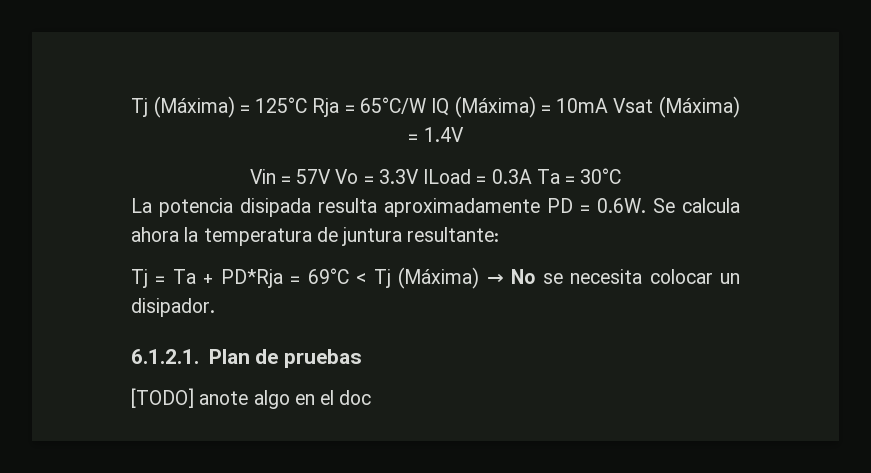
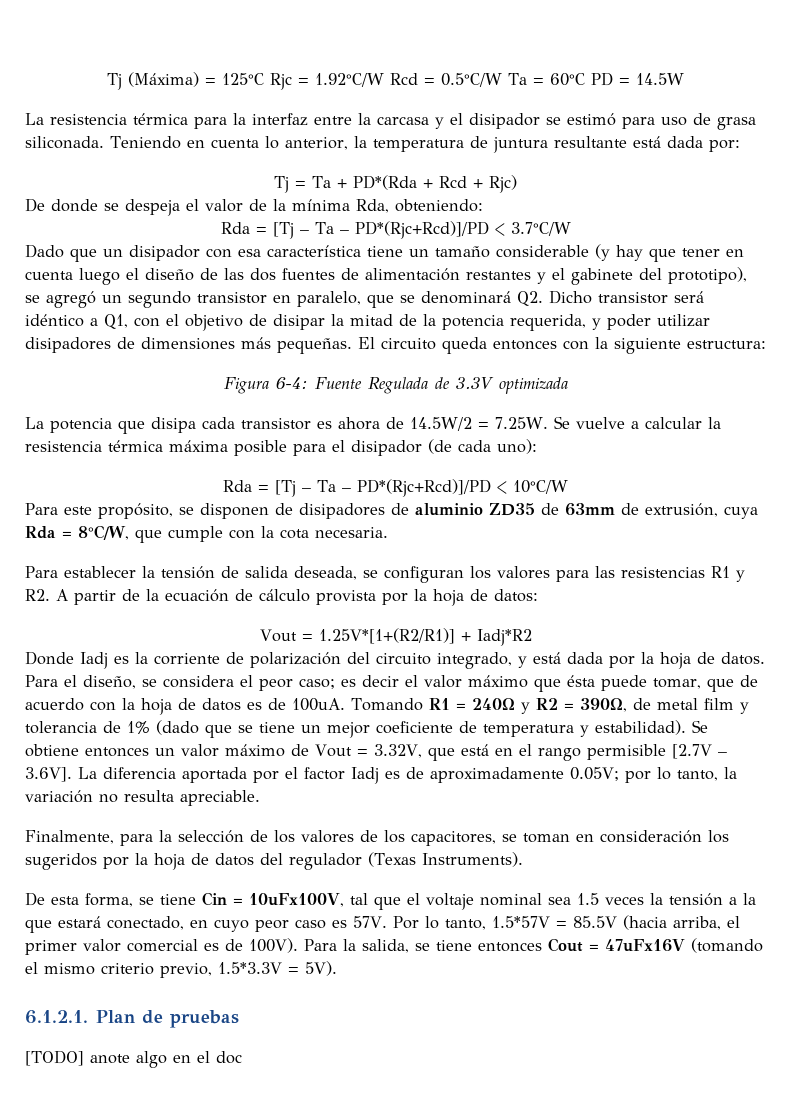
[312,96,740,118] [408,127,464,142] [249,168,622,184] [131,198,740,217] [131,227,500,246] [131,267,740,289] [131,298,215,317] Rja = 65°C/W IQ (Máxima) = 10mA Vsat (Máxima) = 1.4V // Vin = 57V Vo = 3.3V ILoad = 0.3A Ta = 30°C // La potencia disipada resulta aproximadamente PD = 0.6W. Se calcula ahora la temperatura de juntura resultante: // Tj = Ta + PD*Rja = 69°C < Tj (Máxima) → No se necesita colocar un disipador. -> [270,72,684,90] [25,113,756,130] [25,136,740,153] [274,175,517,193] [25,198,483,216] [220,221,571,239] [25,244,744,262] [25,267,747,285] [25,290,704,308] [25,314,710,331] [25,337,766,354] [223,377,568,394] [25,416,721,434] [25,439,537,456] [223,479,568,497] [25,503,758,519] [25,525,388,543] [25,566,745,583] [25,589,538,606] [259,628,532,646] [25,651,765,669] [25,675,758,692] [25,698,749,715] [25,720,708,738] [25,744,727,761] [25,767,737,784] [25,790,260,806] [25,830,729,846] [25,852,523,870] [25,892,756,910] [25,915,740,933] [25,938,763,955] [25,961,337,978] Rjc = 1.92°C/W Rcd = 0.5°C/W Ta = 60°C PD = 14.5W // La resistencia térmica para la interfaz entre la carcasa y el disipador se estimó para uso de grasa siliconada. Teniendo en cuenta lo anterior, la temperatura de juntura resultante está dada por: // Tj = Ta + PD*(Rda + Rcd + Rjc) // De donde se despeja el valor de la mínima Rda, obteniendo: // Rda = [Tj – Ta – PD*(Rjc+Rcd)]/PD < 3.7°C/W // Dado que un disipador con esa característica tiene un tamaño considerable (y hay que tener en cuenta luego el diseño de las dos fuentes de alimentación restantes y el gabinete del prototipo), se agregó un segundo transistor en paralelo, que se denominará Q2. Dicho transistor será idéntico a Q1, con el objetivo de disipar la mitad de la potencia requerida, y poder utilizar disipadores de dimensiones más pequeñas. El circuito queda entonces con la siguiente estructura: // Figura 6-4: Fuente Regulada de 3.3V optimizada // La potencia que disipa cada transistor es ahora de 14.5W/2 = 7.25W. Se vuelve a calcular la resistencia térmica máxima posible para el disipador (de cada uno): // Rda = [Tj – Ta – PD*(Rjc+Rcd)]/PD < 10°C/W // Para este propósito, se disponen de disipadores de aluminio ZD35 de 63mm de extrusión, cuya Rda = 8°C/W, que cumple con la cota necesaria. // Para establecer la tensión de salida deseada, se configuran los valores para las resistencias R1 y R2. A partir de la ecuación de cálculo provista por la hoja de datos: // Vout = 1.25V*[1+(R2/R1)] + Iadj*R2 // Donde Iadj es la corriente de polarización del circuito integrado, y está dada por la hoja de datos. Para el diseño, se considera el peor caso; es decir el valor máximo que ésta puede tomar, que de acuerdo con la hoja de datos es de 100uA. Tomando R1 = 240Ω y R2 = 390Ω, de metal film y tolerancia de 1% (dado que se tiene un mejor coeficiente de temperatura y estabilidad). Se obtiene entonces un valor máximo de Vout = 3.32V, que está en el rango permisible [2.7V – 3.6V]. La diferencia aportada por el factor Iadj es de aproximadamente 0.05V; por lo tanto, la variación no resulta apreciable. // Finalmente, para la selección de los valores de los capacitores, se toman en consideración los sugeridos por la hoja de datos del regulador (Texas Instruments). // De esta forma, se tiene Cin = 10uFx100V, tal que el voltaje nominal sea 1.5 veces la tensión a la que estará conectado, en cuyo peor caso es 57V. Por lo tanto, 1.5*57V = 85.5V (hacia arriba, el primer valor comercial es de 100V). Para la salida, se tiene entonces Cout = 47uFx16V (tomando el mismo criterio previo, 1.5*3.3V = 5V).

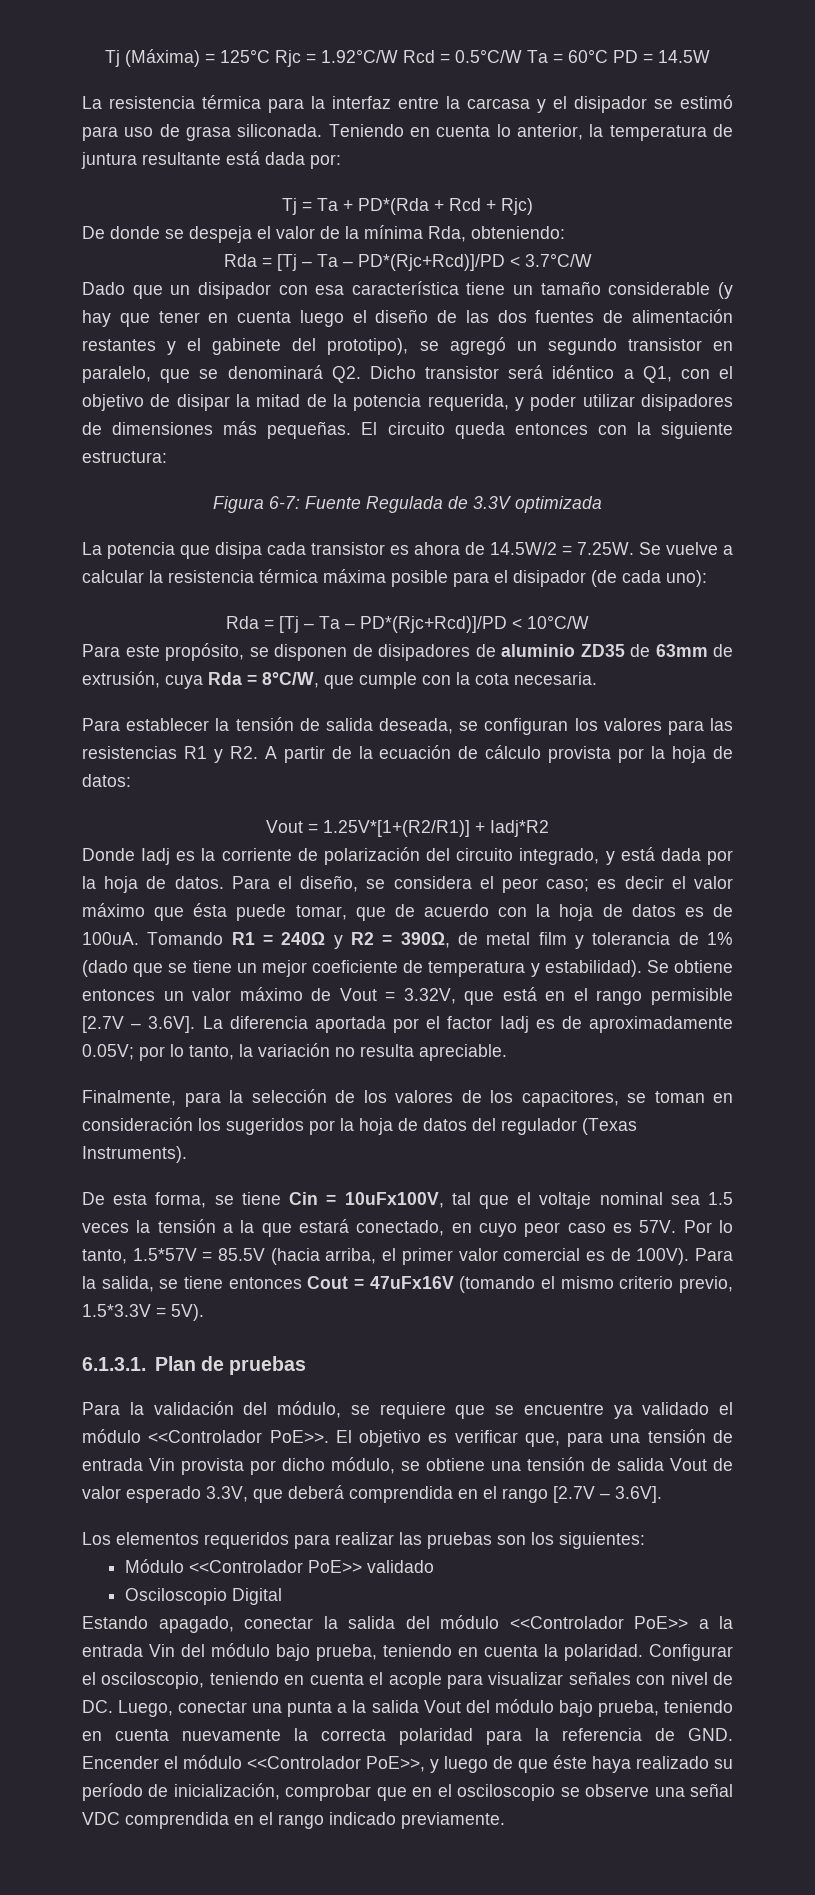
[275,377,308,389] 6-4: -> [269,496,300,509] 6-7:
[25,1010,88,1024] 6.1.2.1. -> [82,1357,146,1371] 6.1.3.1.
[25,1050,242,1068] [TODO] anote algo en el doc -> [82,1401,733,1419] [82,1429,733,1447] [82,1457,733,1475] [82,1485,662,1503] [82,1532,645,1549] [124,1559,434,1573] [124,1588,282,1605] [82,1615,733,1633] [82,1643,733,1661] [82,1671,733,1689] [82,1699,734,1717] [82,1728,733,1745] [82,1755,733,1773] [82,1783,733,1801] [82,1812,505,1829] Para la validación del módulo, se requiere que se encuentre ya validado el módulo <<Controlador PoE>>. El objetivo es verificar que, para una tensión de entrada Vin provista por dicho módulo, se obtiene una tensión de salida Vout de valor esperado 3.3V, que deberá comprendida en el rango [2.7V – 3.6V]. // Los elementos requeridos para realizar las pruebas son los siguientes: // Módulo <<Controlador PoE>> validado // Osciloscopio Digital // Estando apagado, conectar la salida del módulo <<Controlador PoE>> a la entrada Vin del módulo bajo prueba, teniendo en cuenta la polaridad. Configurar el osciloscopio, teniendo en cuenta el acople para visualizar señales con nivel de DC. Luego, conectar una punta a la salida Vout del módulo bajo prueba, teniendo en cuenta nuevamente la correcta polaridad para la referencia de GND. Encender el módulo <<Controlador PoE>>, y luego de que éste haya realizado su período de inicialización, comprobar que en el osciloscopio se observe una señal VDC comprendida en el rango indicado previamente.

